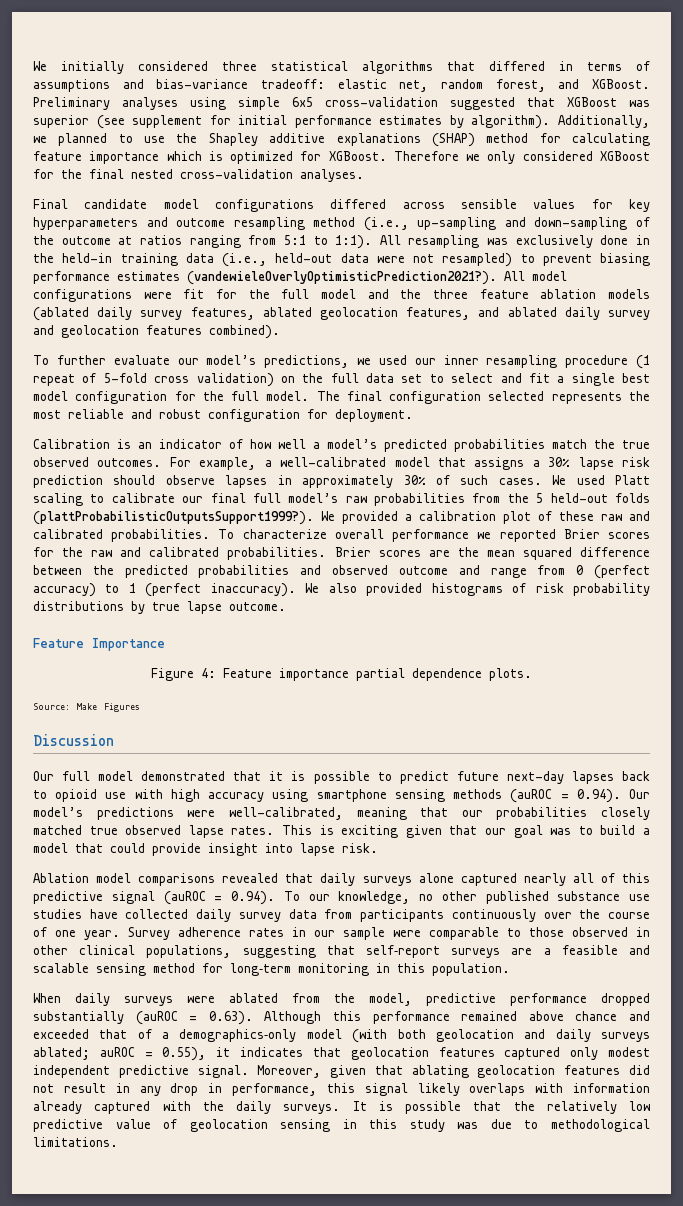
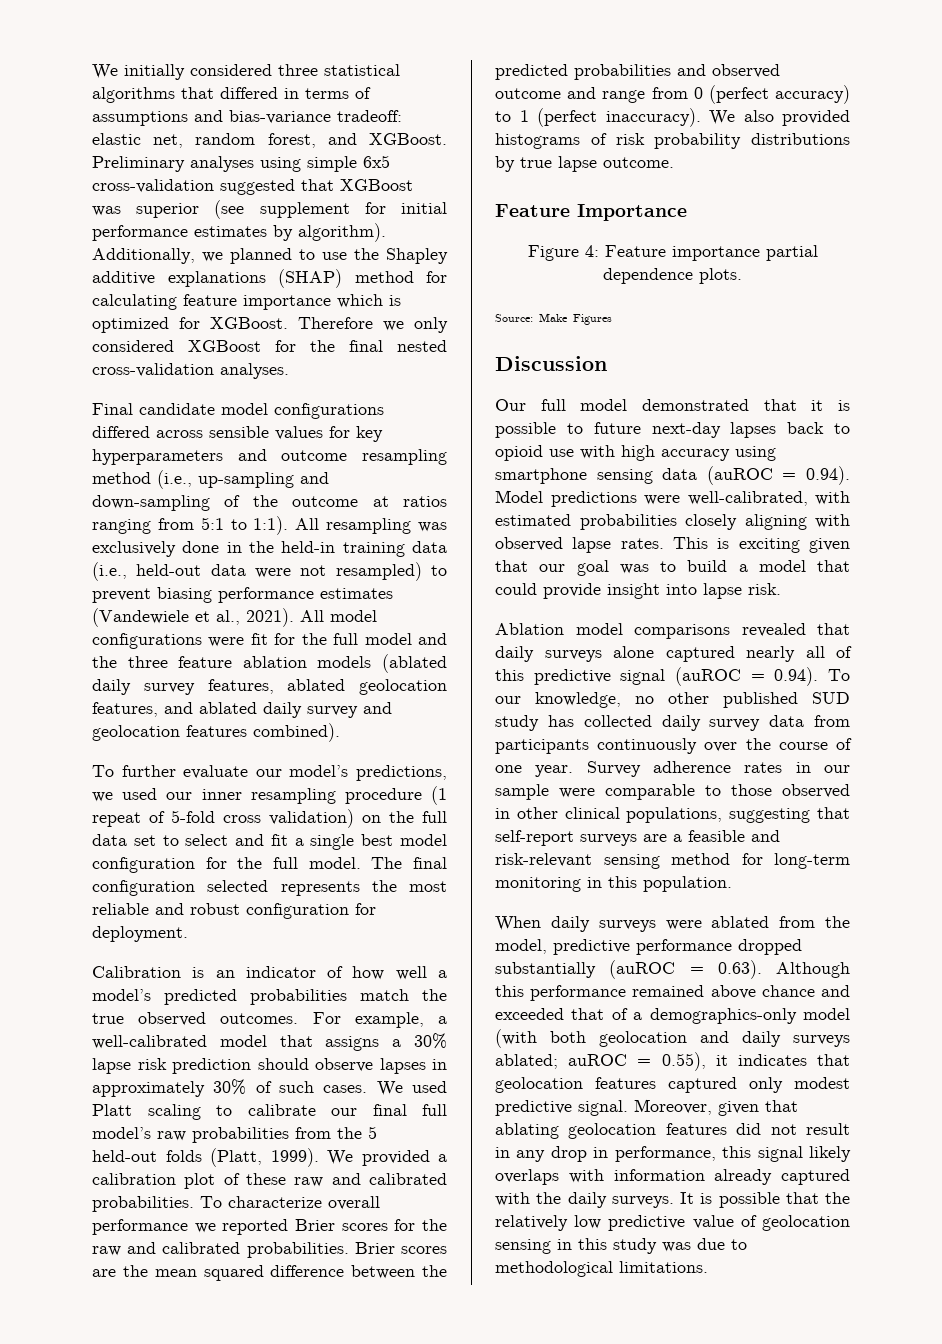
[187,271,497,285] (vandewieleOverlyOptimisticPrediction2021?). -> [92,608,294,627] (Vandewiele et al., 2021).
[33,511,314,525] (plattProbabilisticOutputsSupport1999?). -> [210,1148,319,1167] (Platt, 1999).
[399,771,449,784] predict -> (583, 428) none
[453,789,651,803] [33,807,83,817] methods (auROC = 0.94). Our model’s -> [662,466,850,485] [495,490,543,503] data (auROC = 0.94). Model
[356,807,650,820] [33,825,118,835] meaning that our probabilities closely matched true -> [815,491,850,505] [495,514,850,530] with estimated probabilities closely aligning with
[557,891,650,901] [33,909,118,919] substance use studies have -> [812,692,850,704] [495,715,574,731] SUD study has
[33,963,89,973] scalable -> [495,853,592,867] risk-relevant
[33,1065,110,1078] independent -> (850, 1083) none

